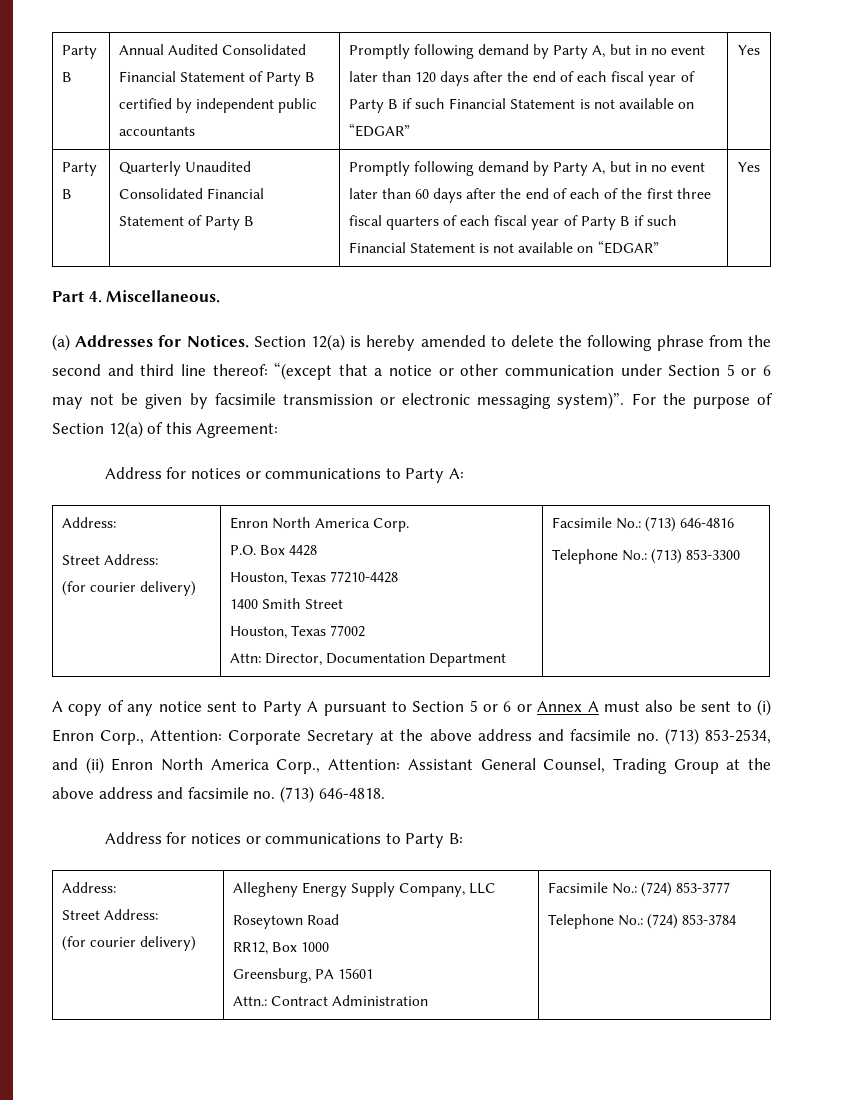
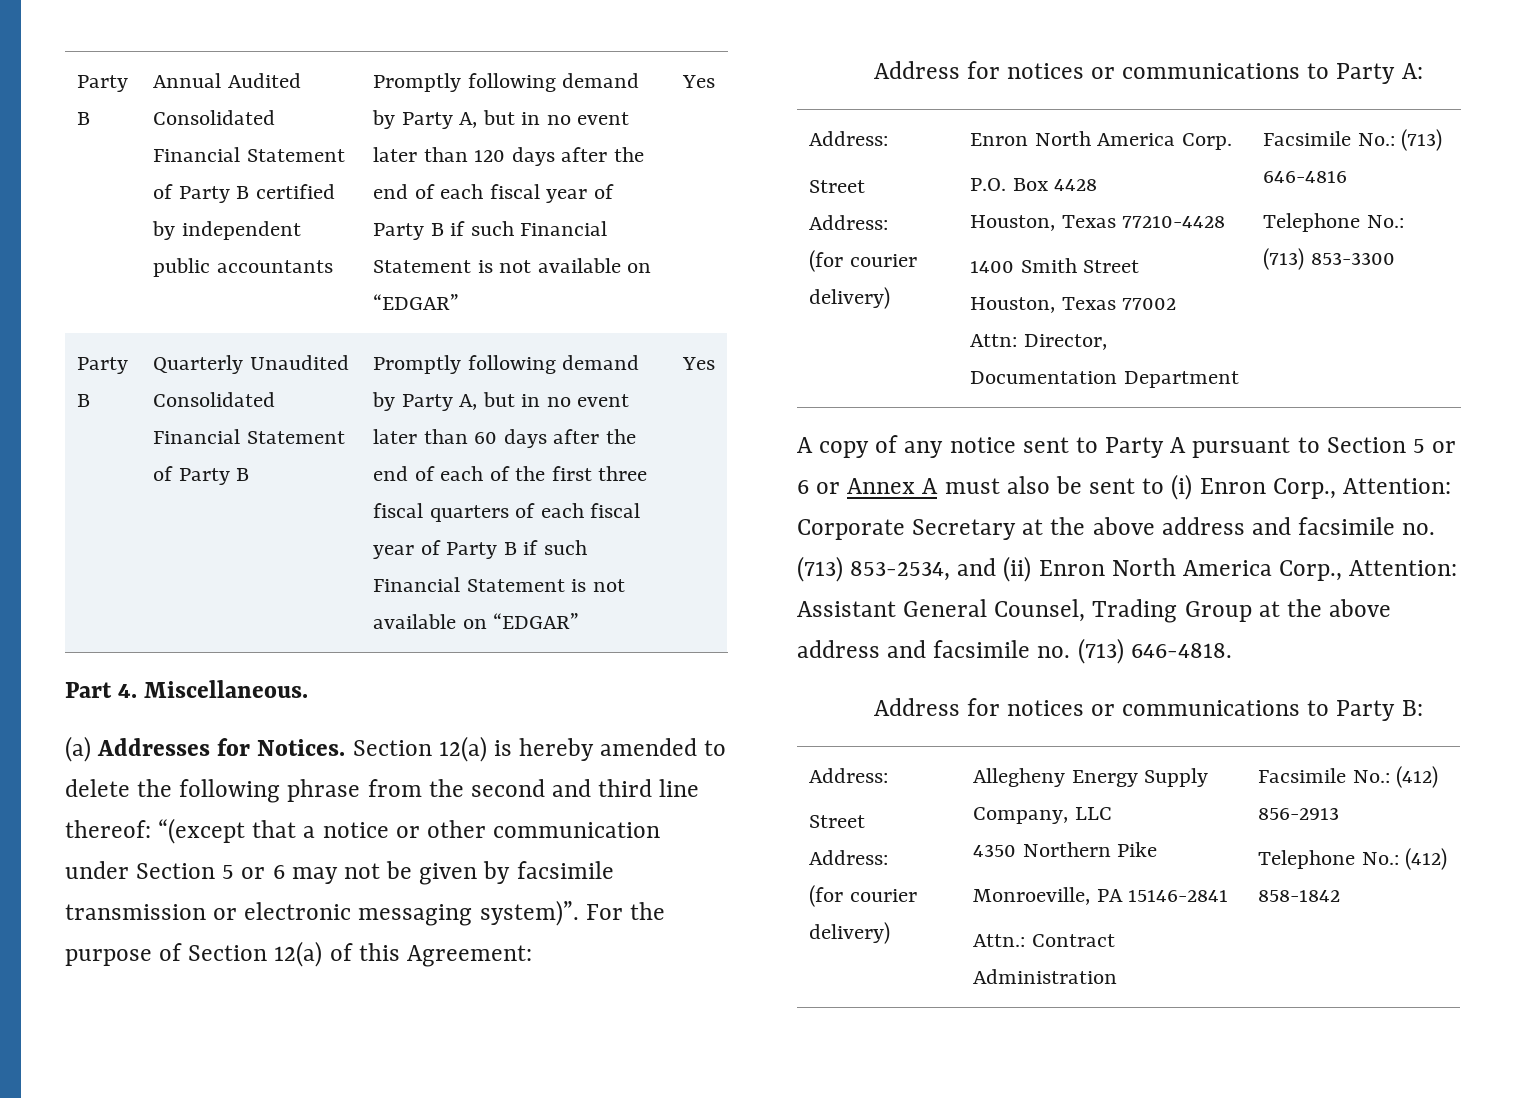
[232,914,339,929] [232,942,329,955] [232,968,373,983] Roseytown Road // RR12, Box 1000 // Greensburg, PA 15601 -> [973,842,1158,857] [973,887,1229,905] 4350 Northern Pike // Monroeville, PA 15146-2841
[640,882,731,897] [547,914,737,929] (724) 853-3777 // Telephone No.: (724) 853-3784 -> [1396,766,1439,788] [1258,807,1340,820] [1258,848,1448,870] [1258,890,1341,902] (412) 856-2913 // Telephone No.: (412) 858-1842

